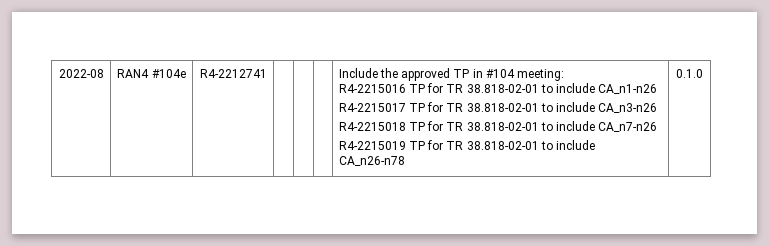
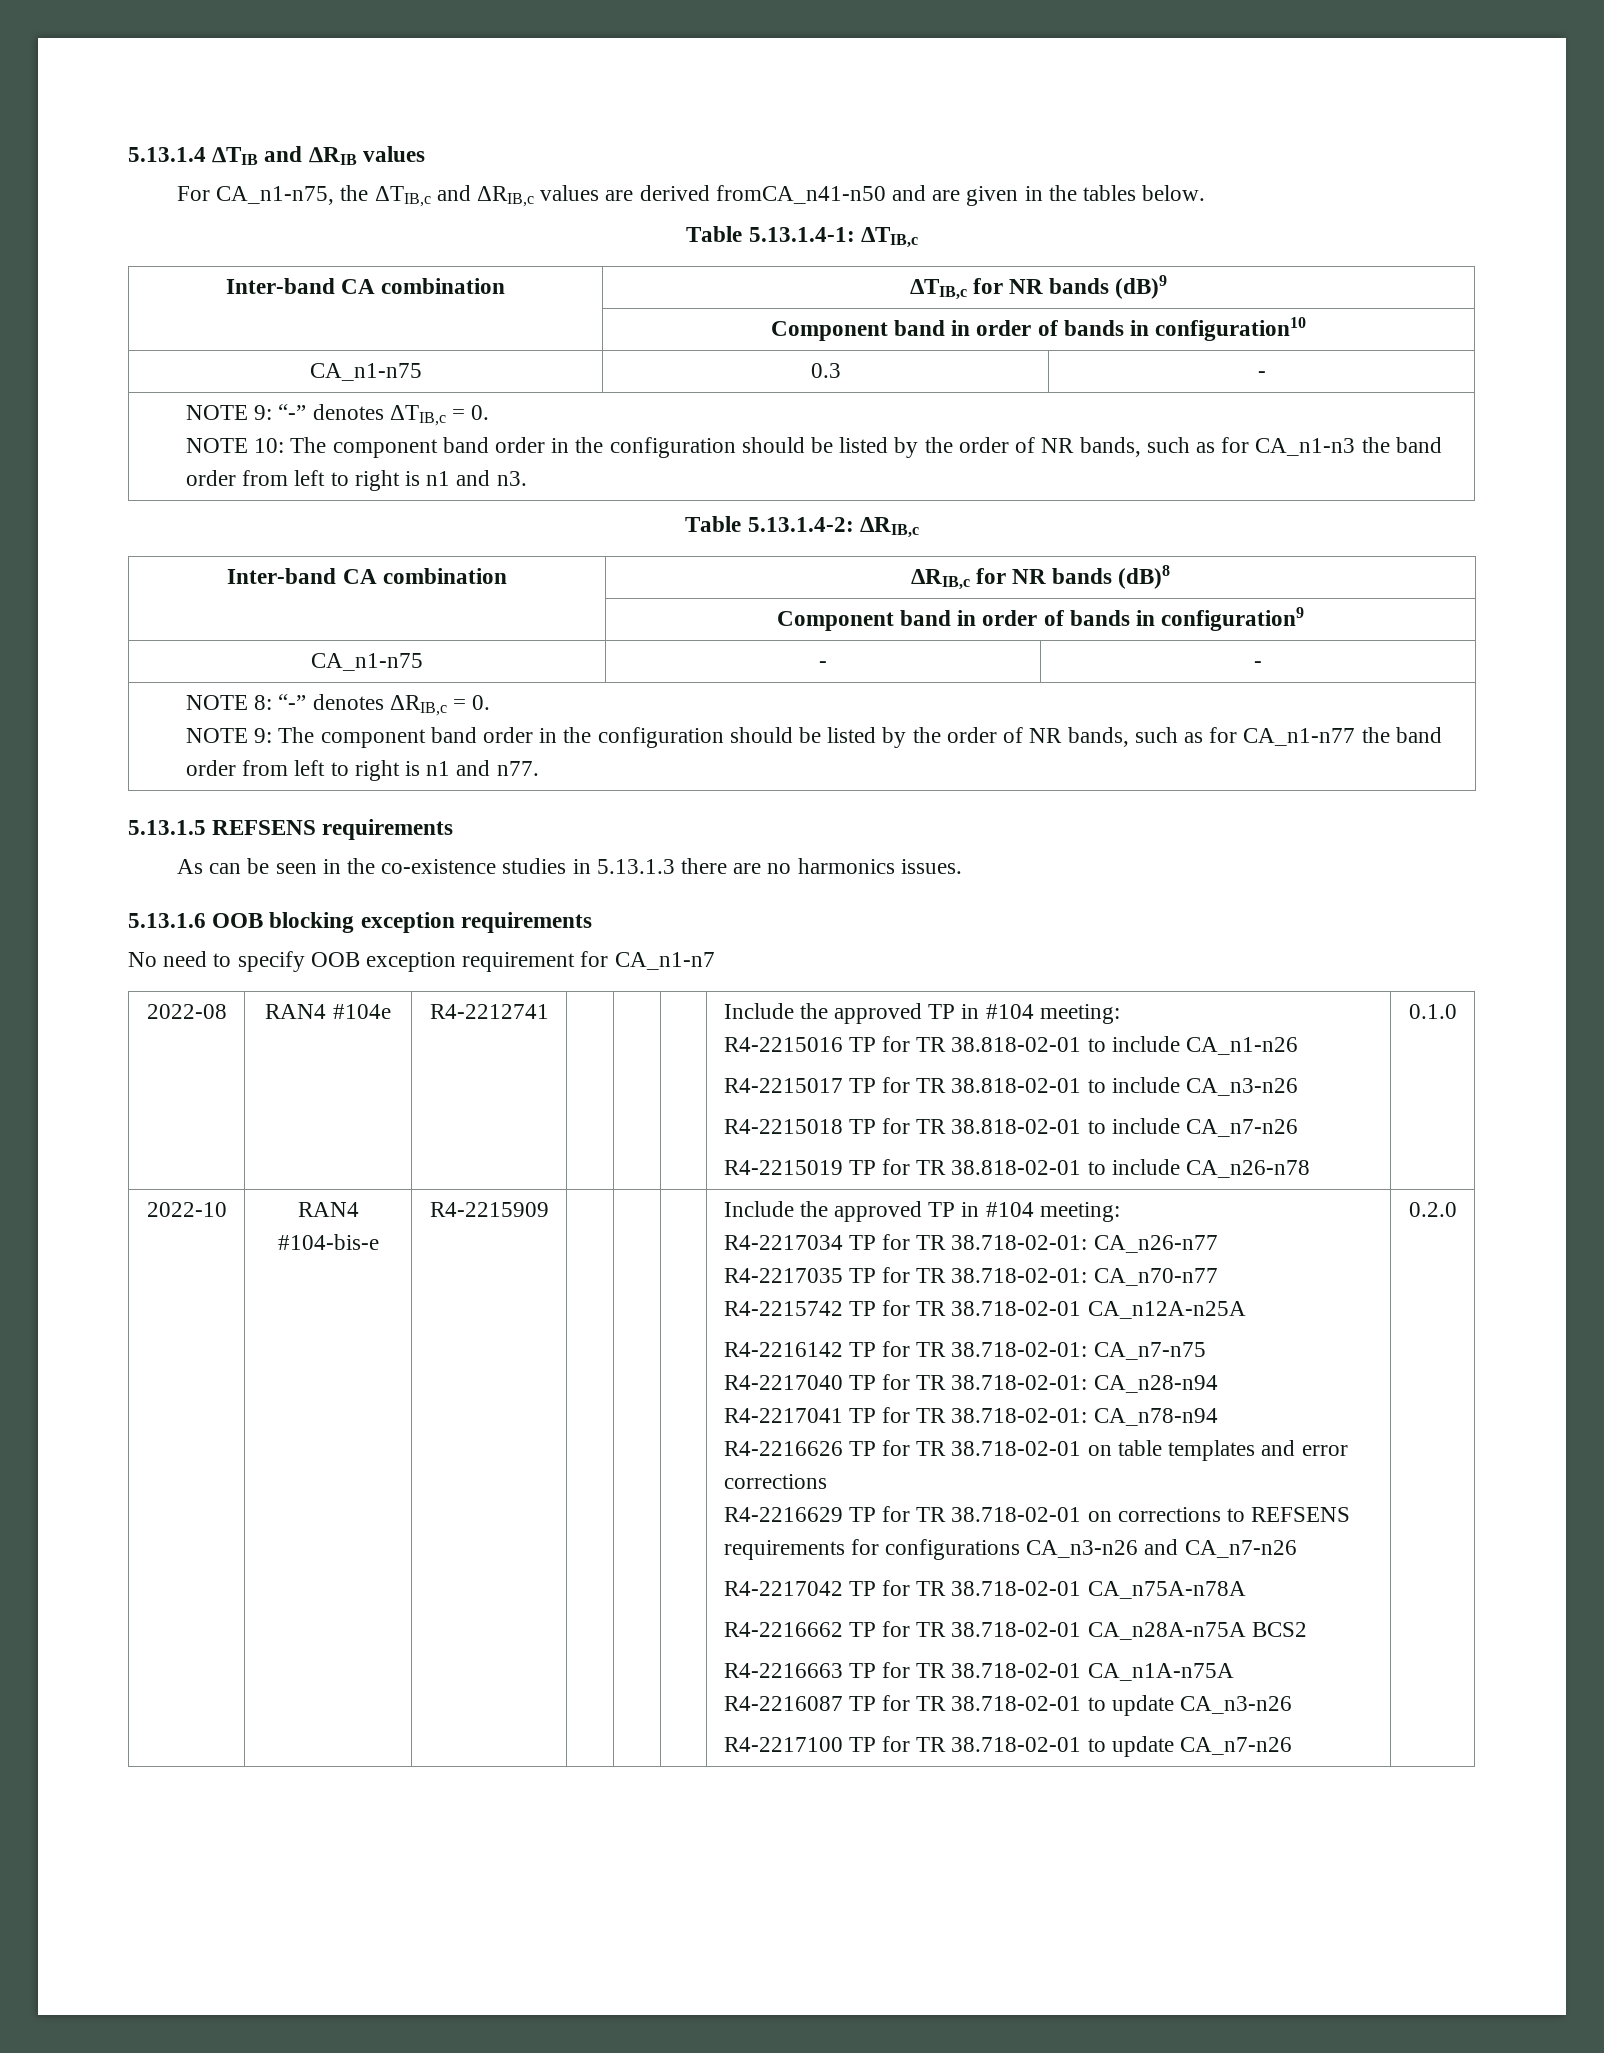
(58, 73) none -> [128,146,425,165] [176,185,1206,207] [686,226,918,248] [225,278,506,294] [909,275,1168,300] [770,317,1307,341] [309,363,422,381] [810,363,841,378] [1257,371,1266,378] [185,404,490,426] [185,437,1442,458] [185,470,527,491] [685,516,919,538] [227,568,507,584] [910,565,1171,590] [776,607,1305,631] [311,653,423,671] [819,661,827,668] [1254,661,1263,668] [185,694,491,716] [185,727,1442,748] [185,760,539,781] [128,819,454,840] [176,858,962,874] [128,912,592,933] [128,951,715,972] 5.13.1.4 ∆TIB and ∆RIB values // For CA_n1-n75, the ΔTIB,c and ΔRIB,c values are derived fromCA_n41-n50 and are given in the tables below. // Table 5.13.1.4-1: ΔTIB,c // Inter-band CA combination | ΔTIB,c for NR bands (dB)9 // | Component band in order of bands in configuration10 // CA_n1-n75 | 0.3 | - // NOTE 9: “-” denotes ΔTIB,c = 0. // NOTE 10: The component band order in the configuration should be listed by the order of NR bands, such as for CA_n1-n3 the band order from left to right is n1 and n3. // Table 5.13.1.4-2: ΔRIB,c // Inter-band CA combination | ΔRIB,c for NR bands (dB)8 // | Component band in order of bands in configuration9 // CA_n1-n75 | - | - // NOTE 8: “-” denotes ΔRIB,c = 0. // NOTE 9: The component band order in the configuration should be listed by the order of NR bands, such as for CA_n1-n77 the band order from left to right is n1 and n77. // 5.13.1.5 REFSENS requirements // As can be seen in the co-existence studies in 5.13.1.3 there are no harmonics issues. // 5.13.1.6 OOB blocking exception requirements // No need to specify OOB exception requirement for CA_n1-n7 //
(703, 73) none -> [146,1202,227,1217] [297,1202,359,1217] [277,1234,379,1250] [429,1202,549,1217] [723,1201,1120,1222] [723,1234,1218,1253] [723,1267,1218,1286] [723,1300,1246,1319] [723,1341,1206,1360] [723,1374,1218,1393] [723,1407,1218,1426] [723,1440,1348,1461] [723,1474,827,1489] [723,1506,1351,1522] [723,1539,1297,1560] [723,1580,1246,1599] [723,1621,1307,1640] [723,1662,1234,1681] [723,1695,1293,1716] [723,1736,1293,1757] [1408,1202,1457,1217] // 2022-10 | RAN4 #104-bis-e | R4-2215909 | | | | Include the approved TP in #104 meeting: // R4-2217034 TP for TR 38.718-02-01: CA_n26-n77 // R4-2217035 TP for TR 38.718-02-01: CA_n70-n77 // R4-2215742 TP for TR 38.718-02-01 CA_n12A-n25A // R4-2216142 TP for TR 38.718-02-01: CA_n7-n75 // R4-2217040 TP for TR 38.718-02-01: CA_n28-n94 // R4-2217041 TP for TR 38.718-02-01: CA_n78-n94 // R4-2216626 TP for TR 38.718-02-01 on table templates and error corrections // R4-2216629 TP for TR 38.718-02-01 on corrections to REFSENS requirements for configurations CA_n3-n26 and CA_n7-n26 // R4-2217042 TP for TR 38.718-02-01 CA_n75A-n78A // R4-2216662 TP for TR 38.718-02-01 CA_n28A-n75A BCS2 // R4-2216663 TP for TR 38.718-02-01 CA_n1A-n75A // R4-2216087 TP for TR 38.718-02-01 to update CA_n3-n26 // R4-2217100 TP for TR 38.718-02-01 to update CA_n7-n26 | 0.2.0

